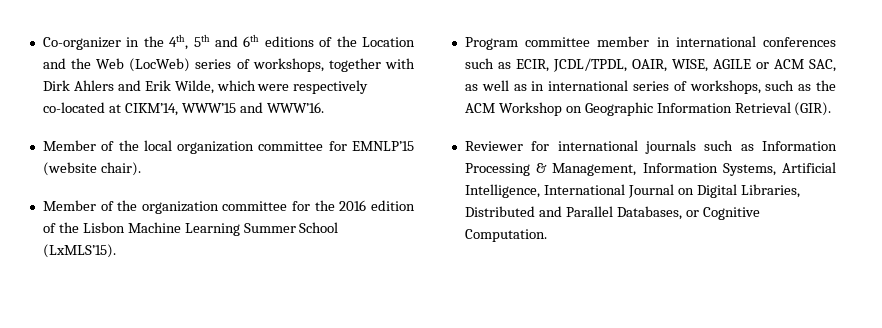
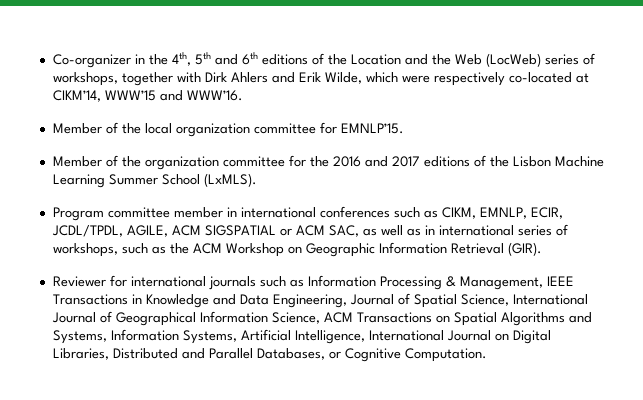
[352,141,414,151] [42,162,141,176] EMNLP’15 (website chair). -> [340,123,404,134] EMNLP’15.
[371,200,416,211] edition -> [364,156,470,167] and 2017 editions
[42,244,116,258] (LxMLS’15). -> [203,173,257,187] (LxMLS).
[515,58,751,72] ECIR, JCDL/TPDL, OAIR, WISE, AGILE -> [441,207,563,219] [51,225,276,237] CIKM, EMNLP, ECIR, JCDL/TPDL, AGILE, ACM SIGSPATIAL
(637, 169) none -> [546,276,574,286] [52,293,588,308] [51,311,592,326] [52,330,107,344] IEEE Transactions in Knowledge and Data Engineering, Journal of Spatial Science, International Journal of Geographical Information Science, ACM Transactions on Spatial Algorithms and Systems,

